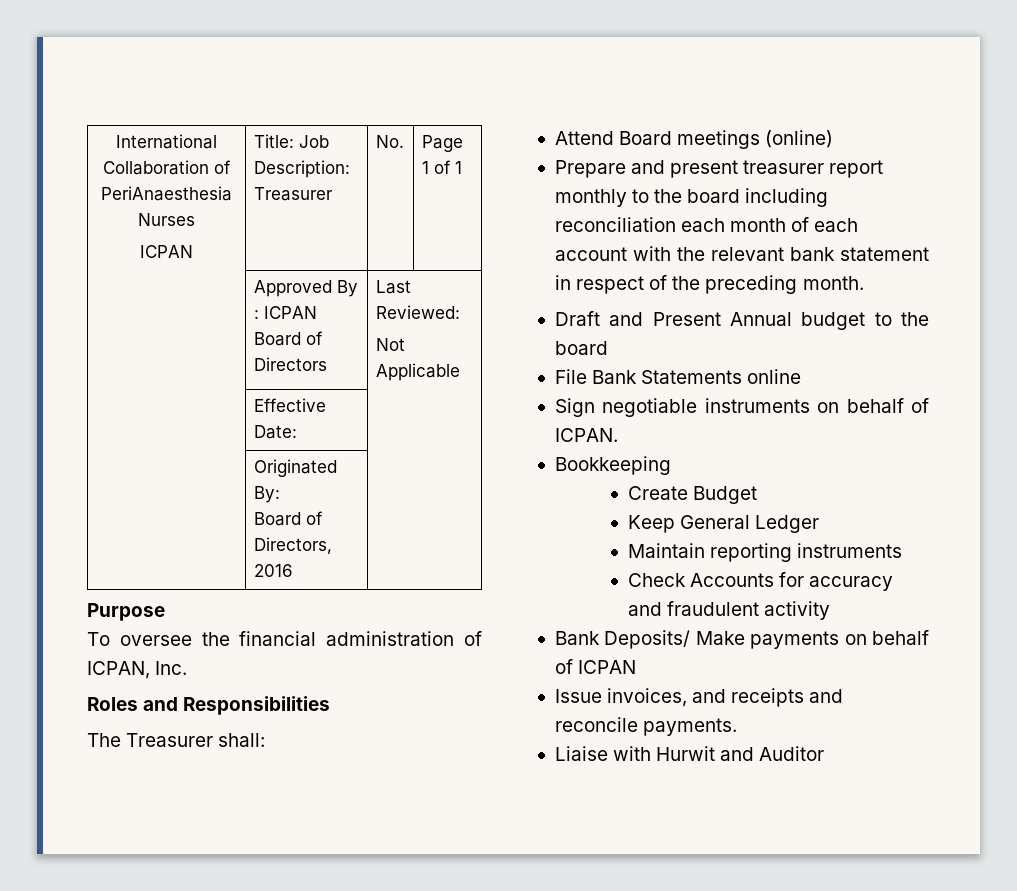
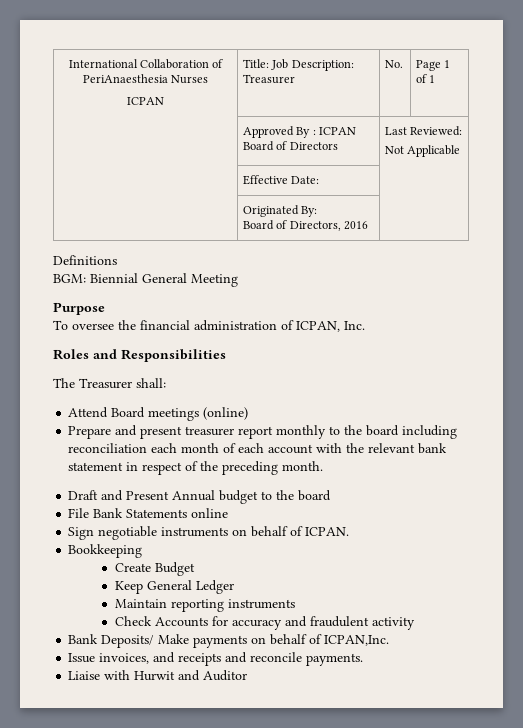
(293, 570) none -> [53,255,117,265] [53,273,238,287] // Definitions // BGM: Biennial General Meeting
[578,660,637,674] ICPAN -> [324,635,390,646] ICPAN,Inc.

